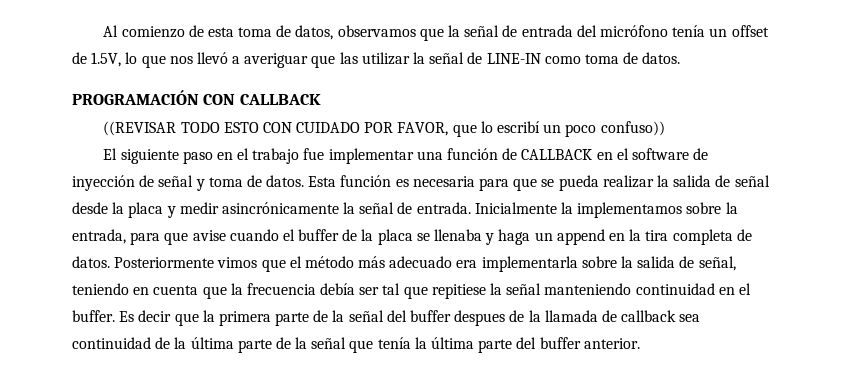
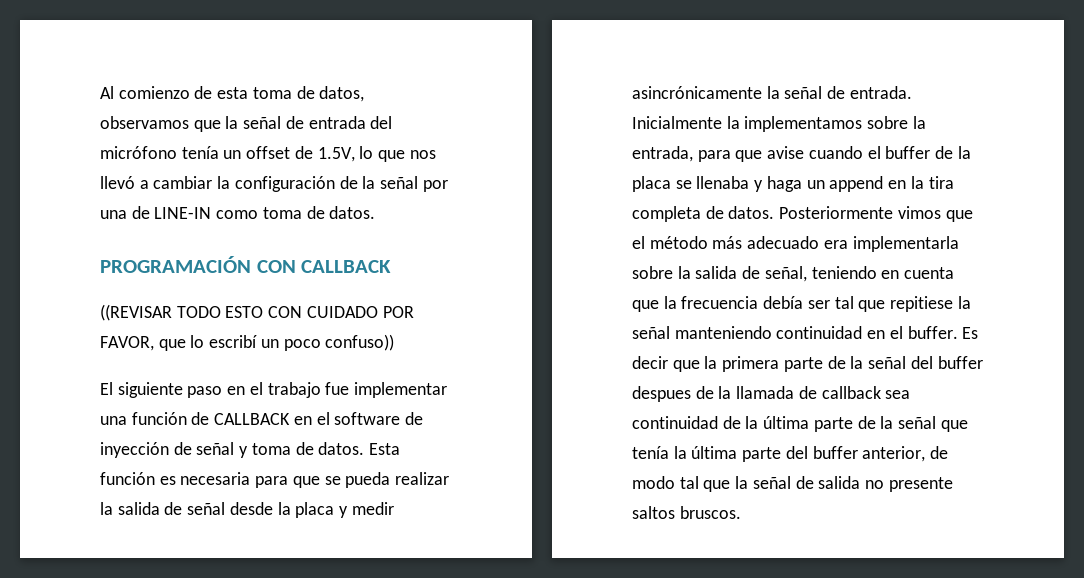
[244,52,465,68] averiguar que las utilizar la señal -> [153,176,448,192] [100,210,127,219] cambiar la configuración de la señal por una
[583,338,640,349] anterior. -> [862,446,949,462] [632,476,953,492] [632,506,741,519] anterior, de modo tal que la señal de salida no presente saltos bruscos.

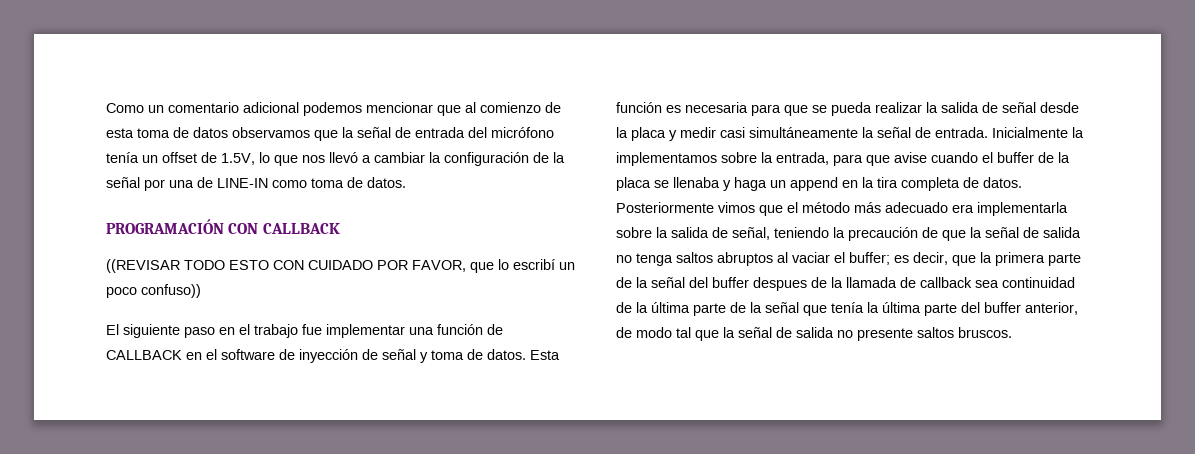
[100,86,114,99] Al -> [106,102,476,116] Como un comentario adicional podemos mencionar que al
[319,86,365,102] datos, -> [193,127,228,138] datos
[632,86,762,99] asincrónicamente -> [720,127,858,138] casi simultáneamente
[881,267,955,279] [632,296,971,312] [632,326,979,339] [632,356,668,369] en cuenta que la frecuencia debía ser tal que repitiese la señal manteniendo continuidad en el buffer. Es decir -> [833,227,1081,241] [616,252,948,266] la precaución de que la señal de salida no tenga saltos abruptos al vaciar el buffer; es decir,

